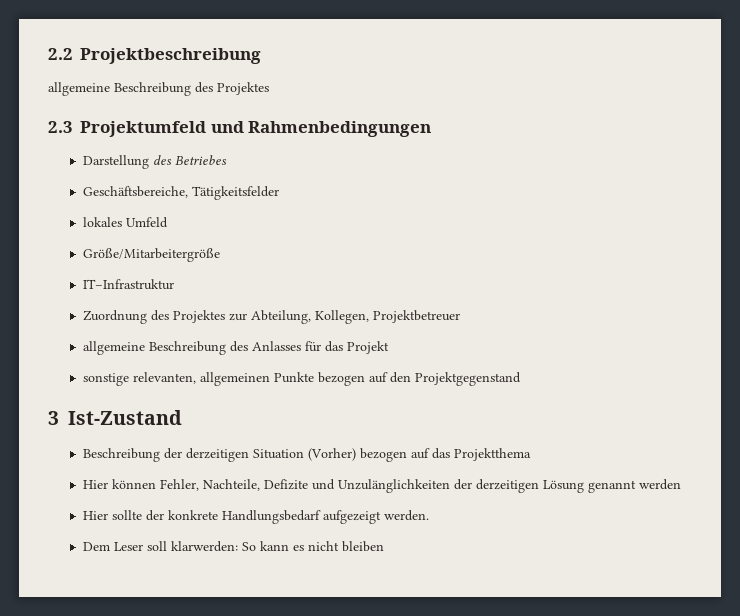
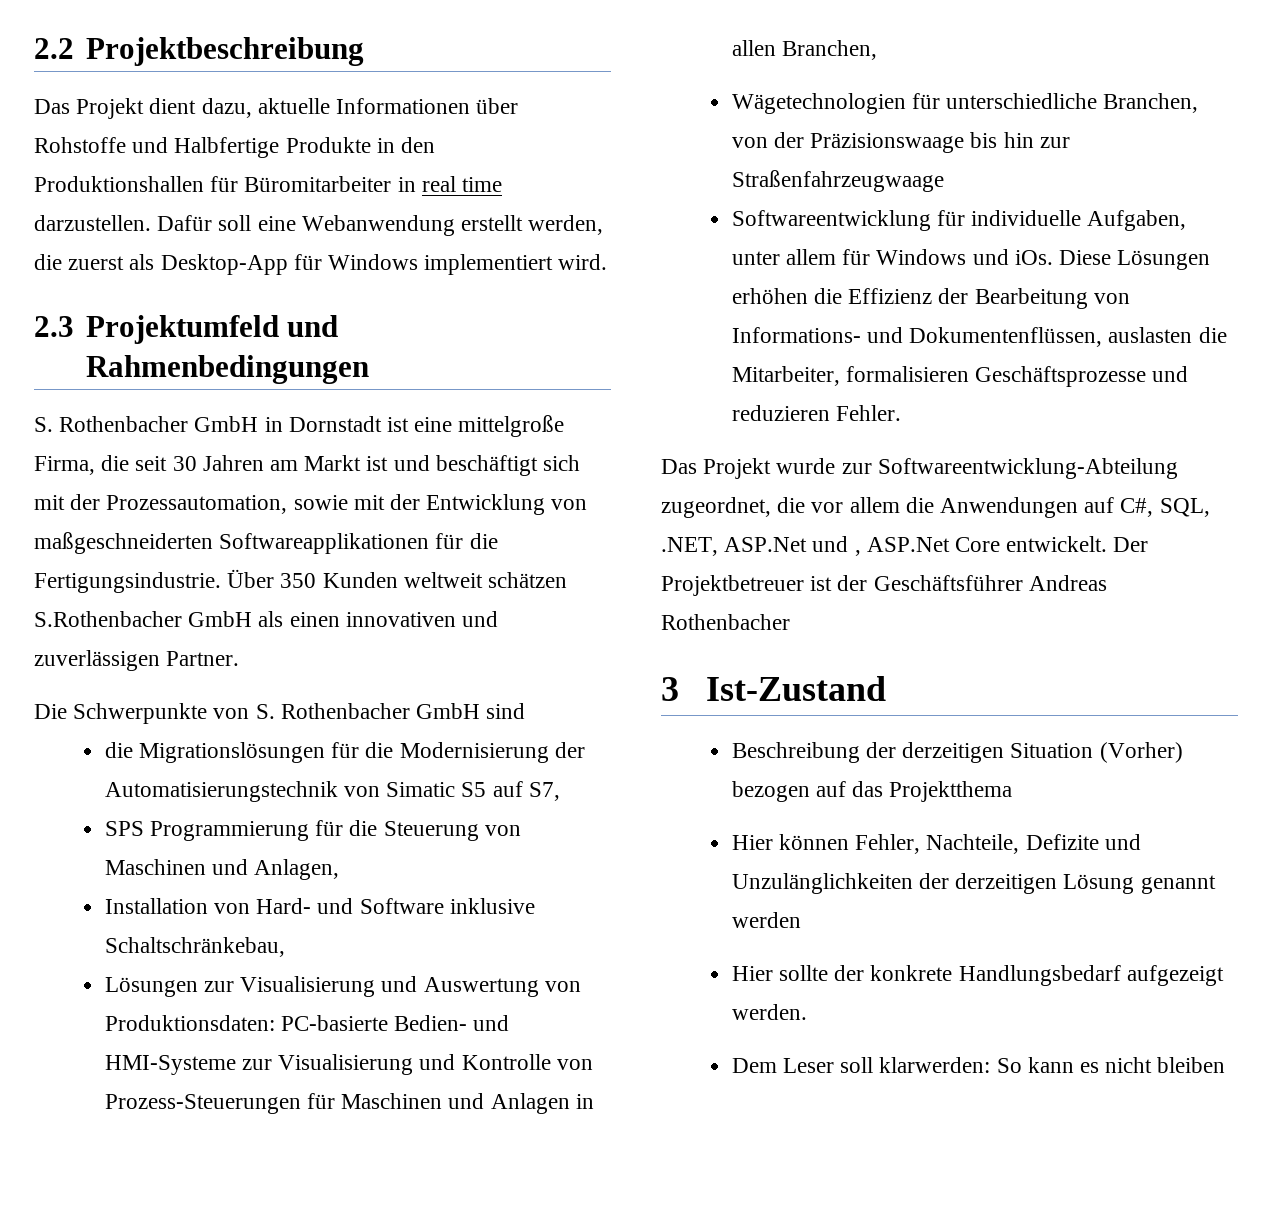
[48,82,269,96] [48,121,432,137] [83,155,228,169] [83,186,280,200] [83,217,169,228] [83,248,221,262] [83,279,175,290] [83,310,461,324] [83,341,390,355] [83,372,522,386] allgemeine Beschreibung des Projektes // 2.3 Projektumfeld und Rahmenbedingungen // Darstellung des Betriebes // Geschäftsbereiche, Tätigkeitsfelder // lokales Umfeld // Größe/Mitarbeitergröße // IT–Infrastruktur // Zuordnung des Projektes zur Abteilung, Kollegen, Projektbetreuer // allgemeine Beschreibung des Anlasses für das Projekt // sonstige relevanten, allgemeinen Punkte bezogen auf den Projektgegenstand -> [34,98,519,119] [34,137,436,158] [34,176,503,192] [34,215,604,236] [34,254,608,275] [34,315,338,344] [85,355,369,384] [34,415,565,437] [34,455,581,476] [34,494,588,515] [34,532,498,554] [34,569,568,593] [34,611,499,627] [34,650,240,671] [34,703,526,724] [104,742,585,763] [104,781,560,802] [104,820,521,841] [104,859,340,880] [104,898,535,914] [104,937,285,957] [104,976,581,997] [104,1015,510,1031] [104,1054,593,1075] [104,1093,594,1114] [731,40,877,60] [731,93,1199,114] [731,132,1070,153] [731,170,944,192] [731,210,1187,231] [731,249,1211,270] [731,288,1130,309] [731,327,1227,347] [731,366,1189,387] [731,405,901,421] [661,458,1178,479] [661,497,1210,518] [661,536,1149,556] [661,575,1107,596] [661,614,790,630] Das Projekt dient dazu, aktuelle Informationen über Rohstoffe und Halbfertige Produkte in den Produktionshallen für Büromitarbeiter in real time darzustellen. Dafür soll eine Webanwendung erstellt werden, die zuerst als Desktop-App für Windows implementiert wird. // 2.3 Projektumfeld und Rahmenbedingungen // S. Rothenbacher GmbH in Dornstadt ist eine mittelgroße Firma, die seit 30 Jahren am Markt ist und beschäftigt sich mit der Prozessautomation, sowie mit der Entwicklung von maßgeschneiderten Softwareapplikationen für die Fertigungsindustrie. Über 350 Kunden weltweit schätzen S.Rothenbacher GmbH als einen innovativen und zuverlässigen Partner. // Die Schwerpunkte von S. Rothenbacher GmbH sind // die Migrationslösungen für die Modernisierung der Automatisierungstechnik von Simatic S5 auf S7, // SPS Programmierung für die Steuerung von Maschinen und Anlagen, // Installation von Hard- und Software inklusive Schaltschränkebau, // Lösungen zur Visualisierung und Auswertung von Produktionsdaten: PC-basierte Bedien- und HMI-Systeme zur Visualisierung und Kontrolle von Prozess-Steuerungen für Maschinen und Anlagen in allen Branchen, // Wägetechnologien für unterschiedliche Branchen, von der Präzisionswaage bis hin zur Straßenfahrzeugwaage // Softwareentwicklung für individuelle Aufgaben, unter allem für Windows und iOs. Diese Lösungen erhöhen die Effizienz der Bearbeitung von Informations- und Dokumentenflüssen, auslasten die Mitarbeiter, formalisieren Geschäftsprozesse und reduzieren Fehler. // Das Projekt wurde zur Softwareentwicklung-Abteilung zugeordnet, die vor allem die Anwendungen auf C#, SQL, .NET, ASP.Net und , ASP.Net Core entwickelt. Der Projektbetreuer ist der Geschäftsführer Andreas Rothenbacher

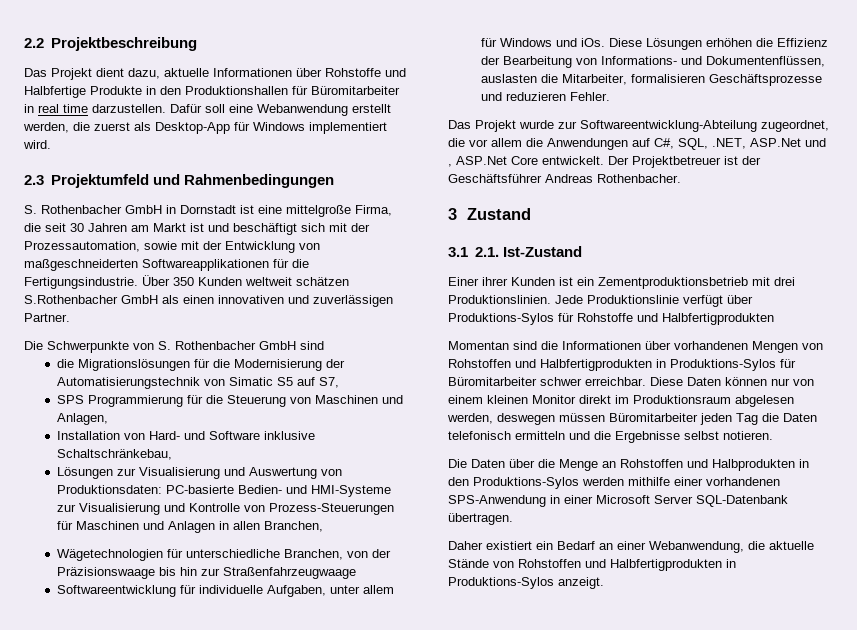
[661,614,790,630] Rothenbacher -> [597,174,681,183] Rothenbacher.
[706,676,887,701] [731,742,1183,763] [731,781,1013,802] [731,834,1141,854] [731,873,1216,894] [731,912,801,928] [731,965,1224,986] [731,1004,807,1020] [731,1057,1226,1073] Ist-Zustand // Beschreibung der derzeitigen Situation (Vorher) bezogen auf das Projektthema // Hier können Fehler, Nachteile, Defizite und Unzulänglichkeiten der derzeitigen Lösung genannt werden // Hier sollte der konkrete Handlungsbedarf aufgezeigt werden. // Dem Leser soll klarwerden: So kann es nicht bleiben -> [466,208,531,220] [448,246,582,257] [448,277,795,289] [448,295,753,307] [448,313,774,325] [448,341,823,353] [448,359,796,371] [448,377,814,386] [448,395,794,407] [447,413,817,425] [448,431,773,443] [448,459,809,471] [448,477,780,489] [448,495,788,507] [448,513,513,525] [448,541,814,553] [448,559,736,571] [448,577,604,589] Zustand // 3.1 2.1. Ist-Zustand // Einer ihrer Kunden ist ein Zementproduktionsbetrieb mit drei Produktionslinien. Jede Produktionslinie verfügt über Produktions-Sylos für Rohstoffe und Halbfertigprodukten // Momentan sind die Informationen über vorhandenen Mengen von Rohstoffen und Halbfertigprodukten in Produktions-Sylos für Büromitarbeiter schwer erreichbar. Diese Daten können nur von einem kleinen Monitor direkt im Produktionsraum abgelesen werden, deswegen müssen Büromitarbeiter jeden Tag die Daten telefonisch ermitteln und die Ergebnisse selbst notieren. // Die Daten über die Menge an Rohstoffen und Halbprodukten in den Produktions-Sylos werden mithilfe einer vorhandenen SPS-Anwendung in einer Microsoft Server SQL-Datenbank übertragen. // Daher existiert ein Bedarf an einer Webanwendung, die aktuelle Stände von Rohstoffen und Halbfertigprodukten in Produktions-Sylos anzeigt.

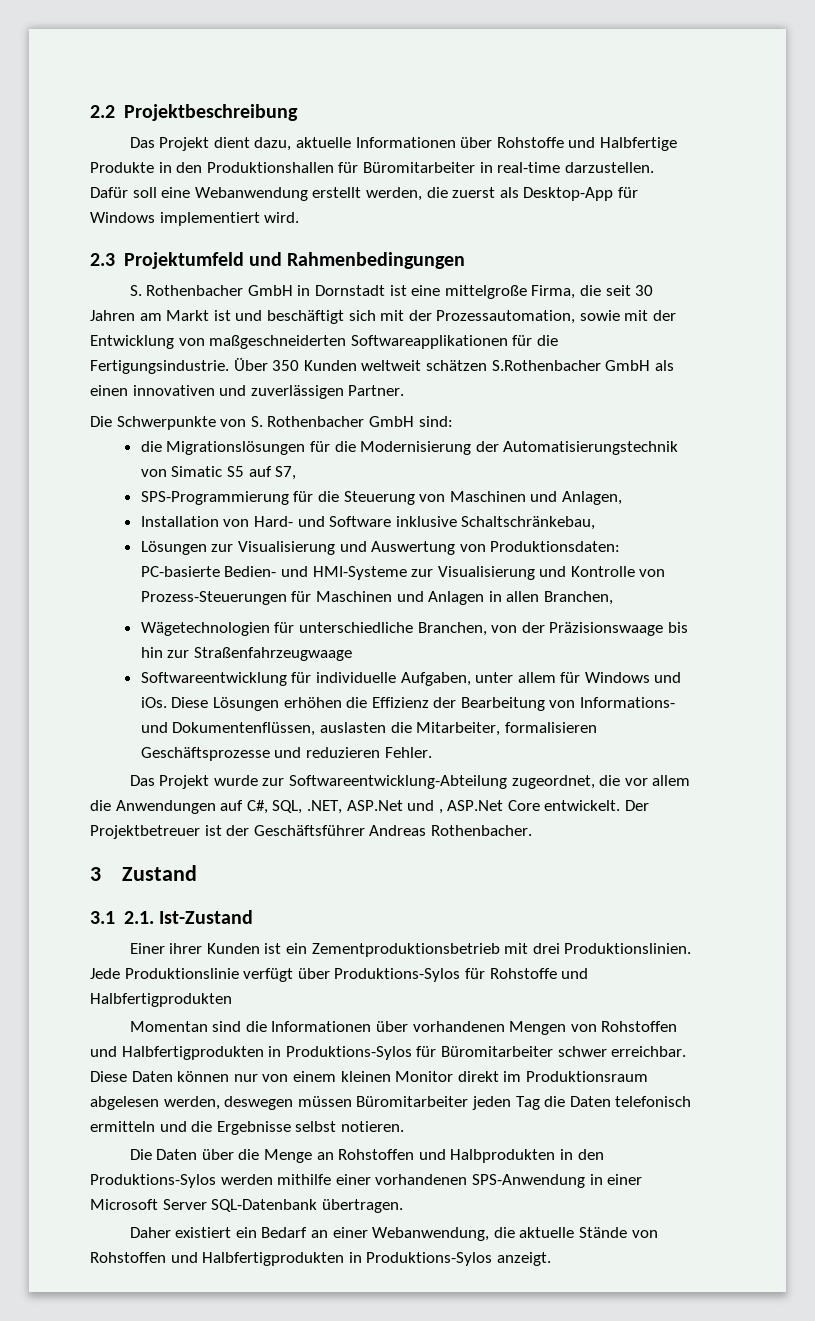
[38,104,88,113] real time -> [497,162,561,173] real-time
[300,341,324,350] sind -> [418,416,453,427] sind:
[56,395,183,407] SPS Programmierung -> [140,491,289,505] SPS-Programmierung

